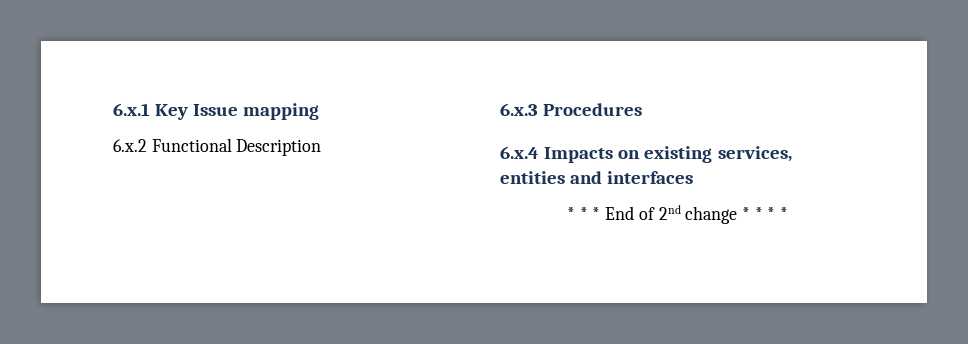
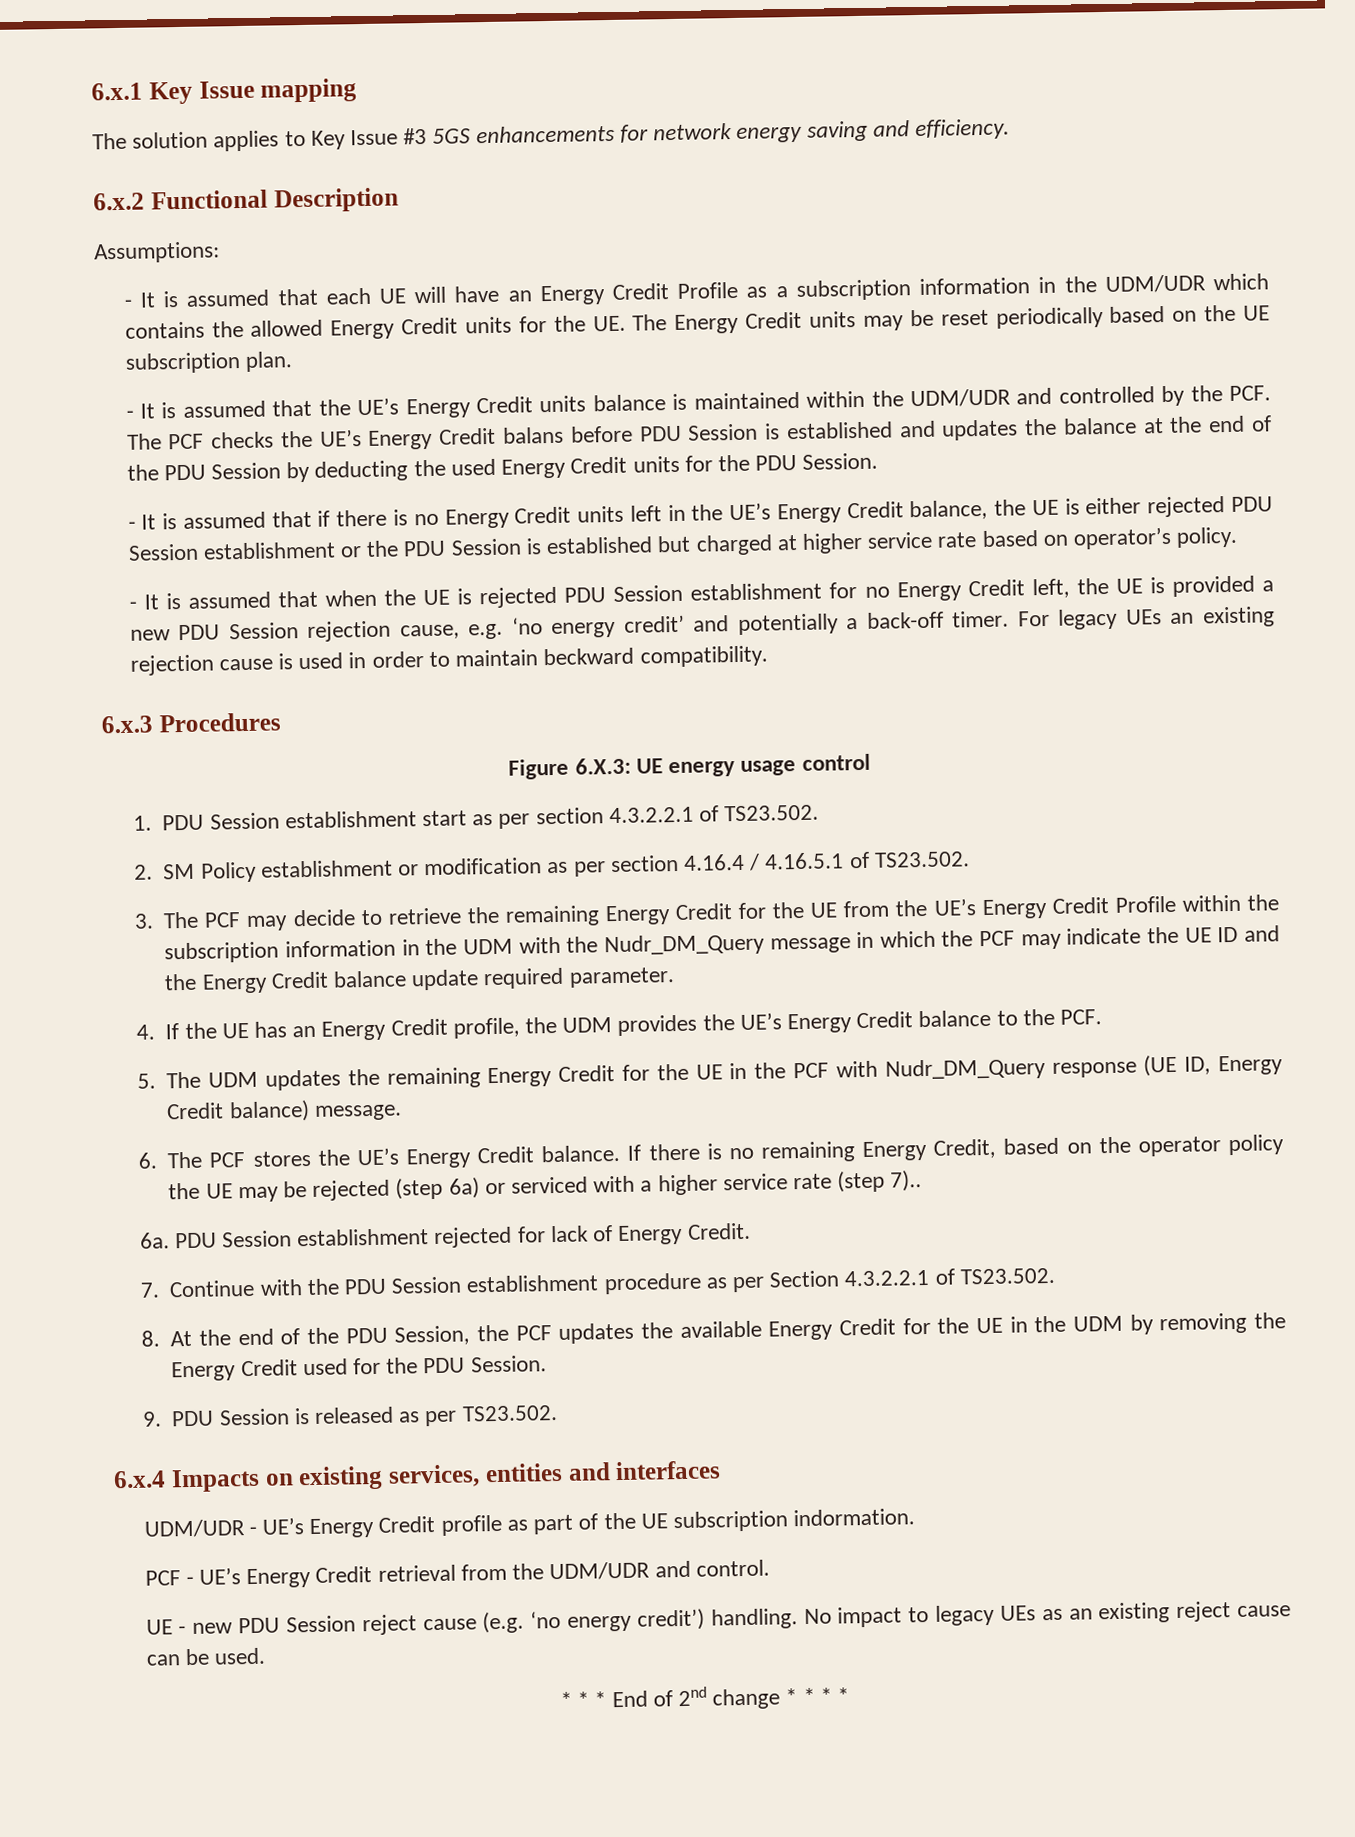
[113,138,322,156] [500,103,643,116] 6.x.2 Functional Description // 6.x.3 Procedures -> [92,118,1010,152] [93,187,399,213] [93,241,220,264] [123,273,1269,308] [124,304,1271,340] [124,351,293,374] [125,385,1271,419] [126,415,1272,450] [126,452,879,483] [127,496,1273,530] [127,526,1239,561] [128,575,1275,610] [129,606,1275,642] [129,645,768,676] [101,712,281,734] [508,753,871,780] [132,804,820,831] [133,851,970,883] [133,894,1279,931] [164,925,1280,964] [164,967,675,994] [135,1008,1103,1041] [136,1054,1284,1091] [166,1100,402,1123] [137,1134,1285,1169] [168,1170,923,1203] [139,1222,751,1249] [139,1267,1055,1298] [140,1312,1286,1347] [171,1355,547,1382] [141,1405,558,1427] The solution applies to Key Issue #3 5GS enhancements for network energy saving and efficiency. // 6.x.2 Functional Description // Assumptions: // - It is assumed that each UE will have an Energy Credit Profile as a subscription information in the UDM/UDR which contains the allowed Energy Credit units for the UE. The Energy Credit units may be reset periodically based on the UE subscription plan. // - It is assumed that the UE’s Energy Credit units balance is maintained within the UDM/UDR and controlled by the PCF. The PCF checks the UE’s Energy Credit balans before PDU Session is established and updates the balance at the end of the PDU Session by deducting the used Energy Credit units for the PDU Session. // - It is assumed that if there is no Energy Credit units left in the UE’s Energy Credit balance, the UE is either rejected PDU Session establishment or the PDU Session is established but charged at higher service rate based on operator’s policy. // - It is assumed that when the UE is rejected PDU Session establishment for no Energy Credit left, the UE is provided a new PDU Session rejection cause, e.g. ‘no energy credit’ and potentially a back-off timer. For legacy UEs an existing rejection cause is used in order to maintain beckward compatibility. // 6.x.3 Procedures // Figure 6.X.3: UE energy usage control // 1. PDU Session establishment start as per section 4.3.2.2.1 of TS23.502. // 2. SM Policy establishment or modification as per section 4.16.4 / 4.16.5.1 of TS23.502. // 3. The PCF may decide to retrieve the remaining Energy Credit for the UE from the UE’s Energy Credit Profile within the subscription information in the UDM with the Nudr_DM_Query message in which the PCF may indicate the UE ID and the Energy Credit balance update required parameter. // 4. If the UE has an Energy Credit profile, the UDM provides the UE’s Energy Credit balance to the PCF. // 5. The UDM updates the remaining Energy Credit for the UE in the PCF with Nudr_DM_Query response (UE ID, Energy Credit balance) message. // 6. The PCF stores the UE’s Energy Credit balance. If there is no remaining Energy Credit, based on the operator policy the UE may be rejected (step 6a) or serviced with a higher service rate (step 7).. // 6a. PDU Session establishment rejected for lack of Energy Credit. // 7. Continue with the PDU Session establishment procedure as per Section 4.3.2.2.1 of TS23.502. // 8. At the end of the PDU Session, the PCF updates the available Energy Credit for the UE in the UDM by removing the Energy Credit used for the PDU Session. // 9. PDU Session is released as per TS23.502.
(694, 177) none -> [143,1508,916,1539] [144,1559,770,1589] [145,1601,1291,1636] [145,1647,267,1666] // UDM/UDR - UE’s Energy Credit profile as part of the UE subscription indormation. // PCF - UE’s Energy Credit retrieval from the UDM/UDR and control. // UE - new PDU Session reject cause (e.g. ‘no energy credit’) handling. No impact to legacy UEs as an existing reject cause can be used.

